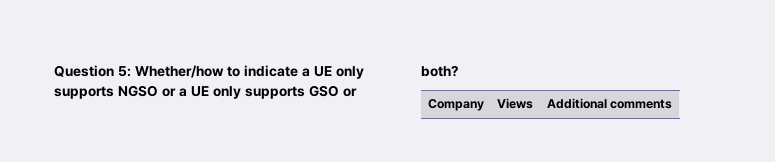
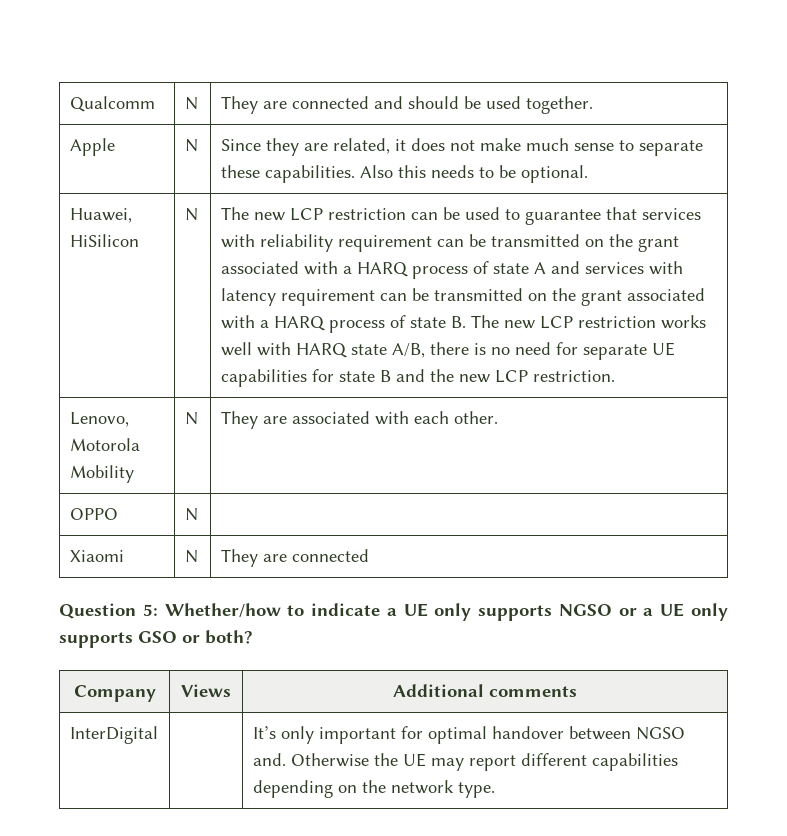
(54, 71) none -> [69,96,155,112] [184,97,198,110] [220,96,593,114] [69,138,115,156] [184,139,198,152] [220,138,703,156] [220,165,588,183] [69,208,132,223] [69,234,139,247] [184,208,198,221] [220,207,701,225] [220,234,679,252] [220,261,683,279] [220,288,705,306] [220,315,706,333] [220,342,675,360] [220,369,615,387] [69,412,129,427] [69,438,140,451] [69,465,134,483] [184,412,198,425] [220,411,498,429] [69,508,118,520] [184,508,198,521] [69,550,124,562] [184,550,198,563] [220,549,369,567] Qualcomm | N | They are connected and should be used together. // Apple | N | Since they are related, it does not make much sense to separate these capabilities. Also this needs to be optional. // Huawei, HiSilicon | N | The new LCP restriction can be used to guarantee that services with reliability requirement can be transmitted on the grant associated with a HARQ process of state A and services with latency requirement can be transmitted on the grant associated with a HARQ process of state B. The new LCP restriction works well with HARQ state A/B, there is no need for separate UE capabilities for state B and the new LCP restriction. // Lenovo, Motorola Mobility | N | They are associated with each other. // OPPO | N | // Xiaomi | N | They are connected //
(673, 104) none -> [69,726,158,744] [252,726,685,744] [252,753,678,771] [252,780,495,798] // InterDigital | | It’s only important for optimal handover between NGSO and. Otherwise the UE may report different capabilities depending on the network type.

